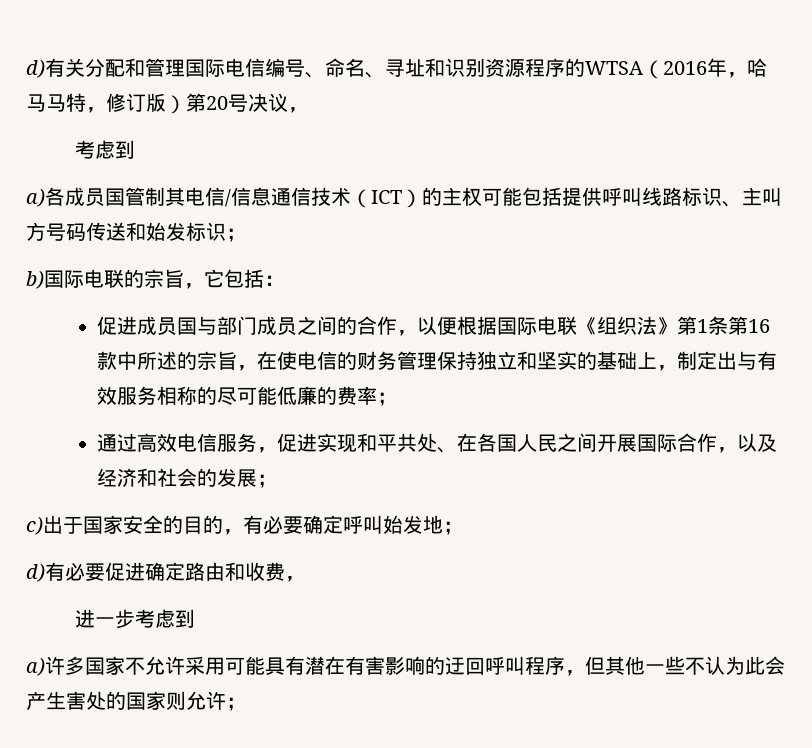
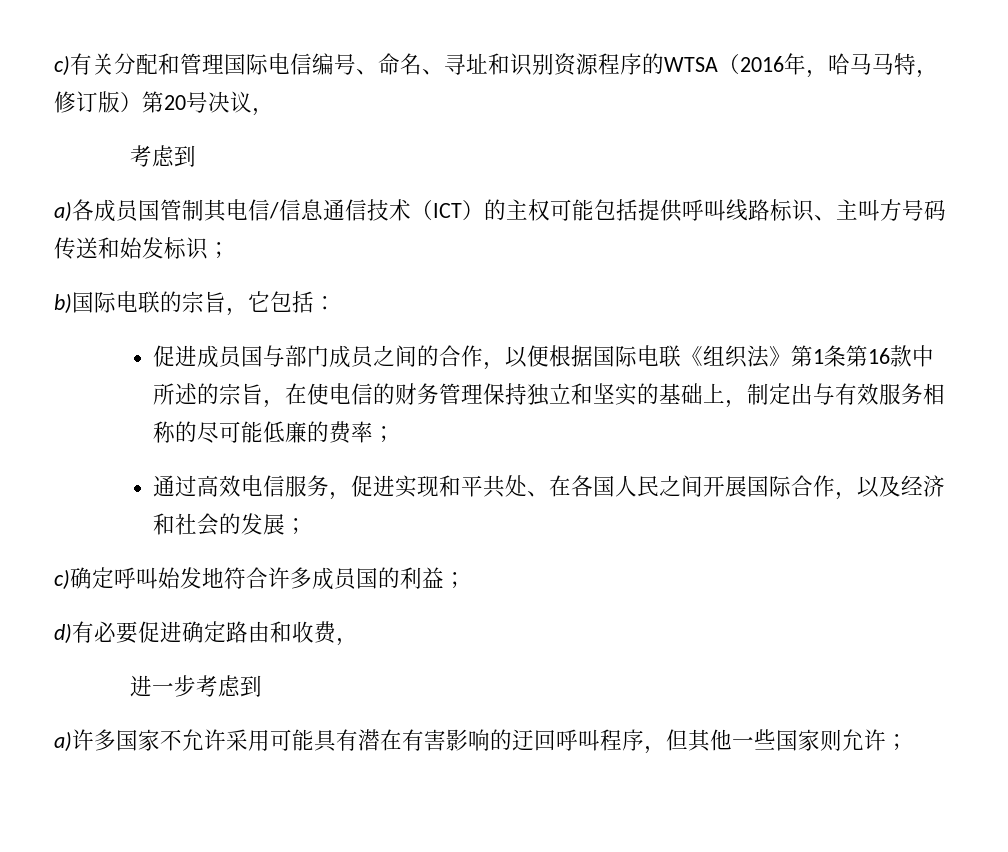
[26,59,45,78] d) -> [54,55,70,76] c)
[43,515,443,535] 出于国家安全的目的，有必要确定呼叫始发地 -> [70,567,444,590] 确定呼叫始发地符合许多成员国的利益
[685,656,785,675] [26,691,126,710] 不认为此会产生害处的 -> (776, 739) none

